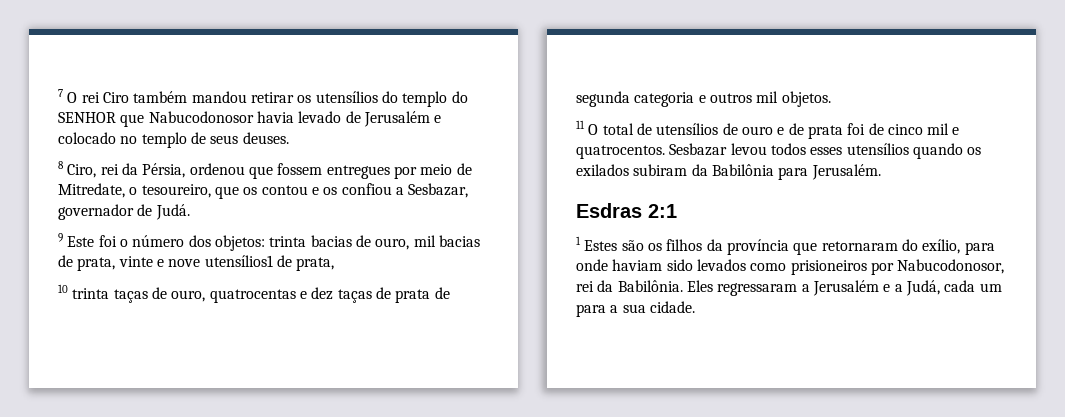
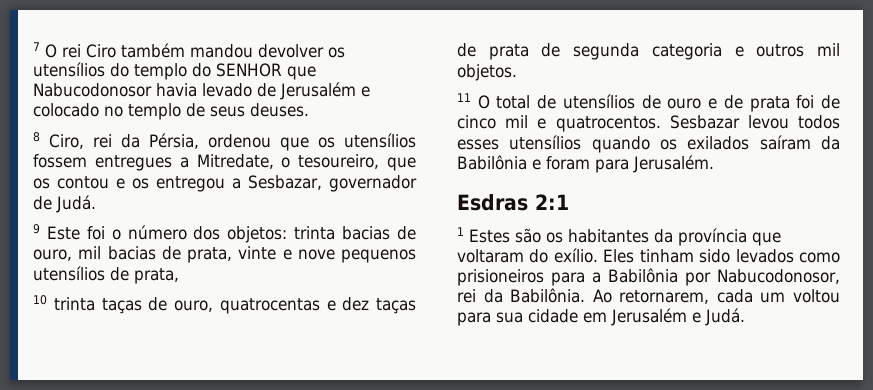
[250,92,294,103] retirar -> [258,44,324,58] devolver
[277,163,472,179] fossem entregues por meio de -> [318,133,416,148] [33,154,189,171] os utensílios fossem entregues a
[341,183,392,195] confiou -> [156,176,225,192] entregou
[204,255,273,267] utensílios1 -> [341,249,416,263] [33,266,105,281] pequenos utensílios
[633,164,688,176] subiram -> [759,135,811,150] saíram
(774, 170) none -> [532,156,590,170] e foram
[666,239,703,251] filhos -> [568,229,649,243] habitantes
[821,239,995,255] [576,259,663,271] retornaram do exílio, para onde haviam -> [457,248,694,263] voltaram do exílio. Eles tinham
(867, 267) none -> [551,268,678,286] para a Babilônia
[686,280,1002,296] [576,301,695,317] Eles regressaram a Jerusalém e a Judá, cada um para a sua cidade. -> [592,289,840,304] [457,308,745,326] Ao retornarem, cada um voltou para sua cidade em Jerusalém e Judá.

